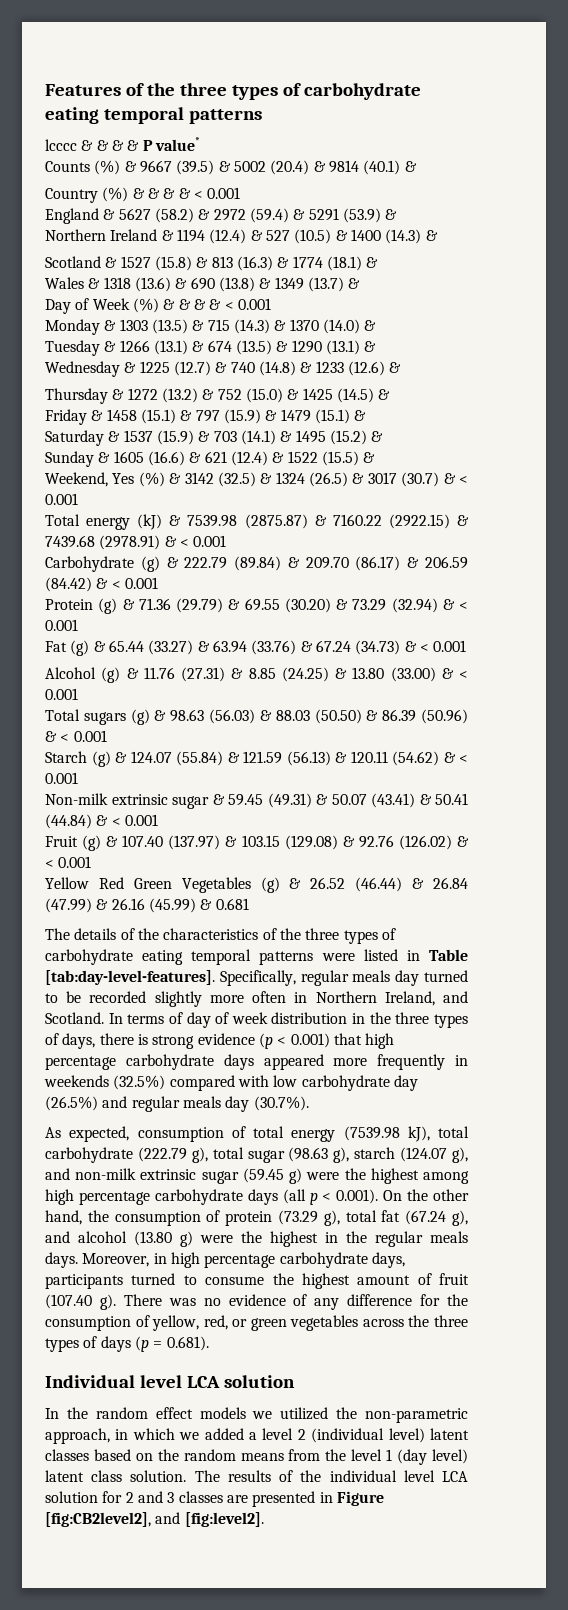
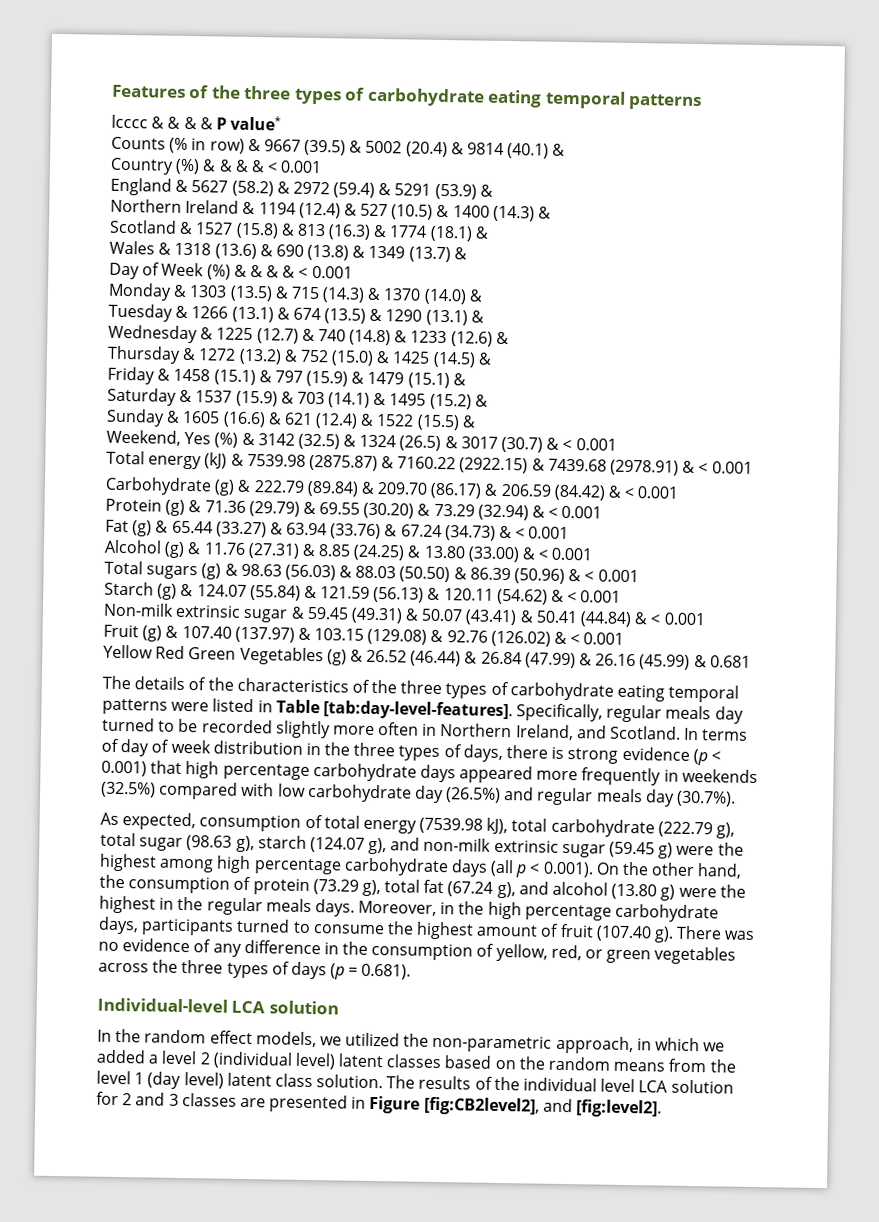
[94,160,121,175] (%) -> [169,137,245,154] (% in row)
(167, 1258) none -> [458,901,485,915] the
[420,1294,441,1306] for -> [323,942,339,955] in
[45,1375,182,1388] Individual level -> [97,997,228,1013] Individual-level
[199,1407,246,1419] models -> [255,1031,317,1048] models,

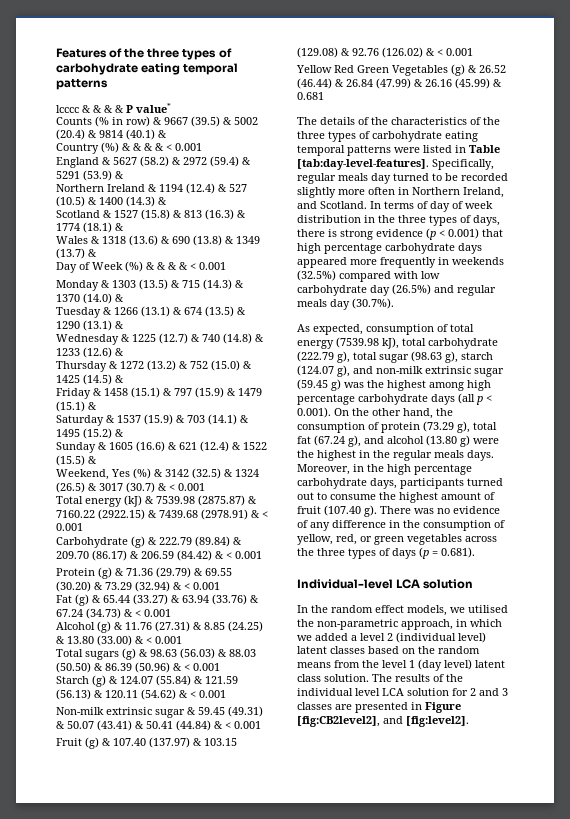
[676,845,715,856] were -> [344,382,364,388] was
(291, 925) none -> [297,492,314,500] out
[345,1032,401,1047] utilized -> [468,605,508,613] utilised

